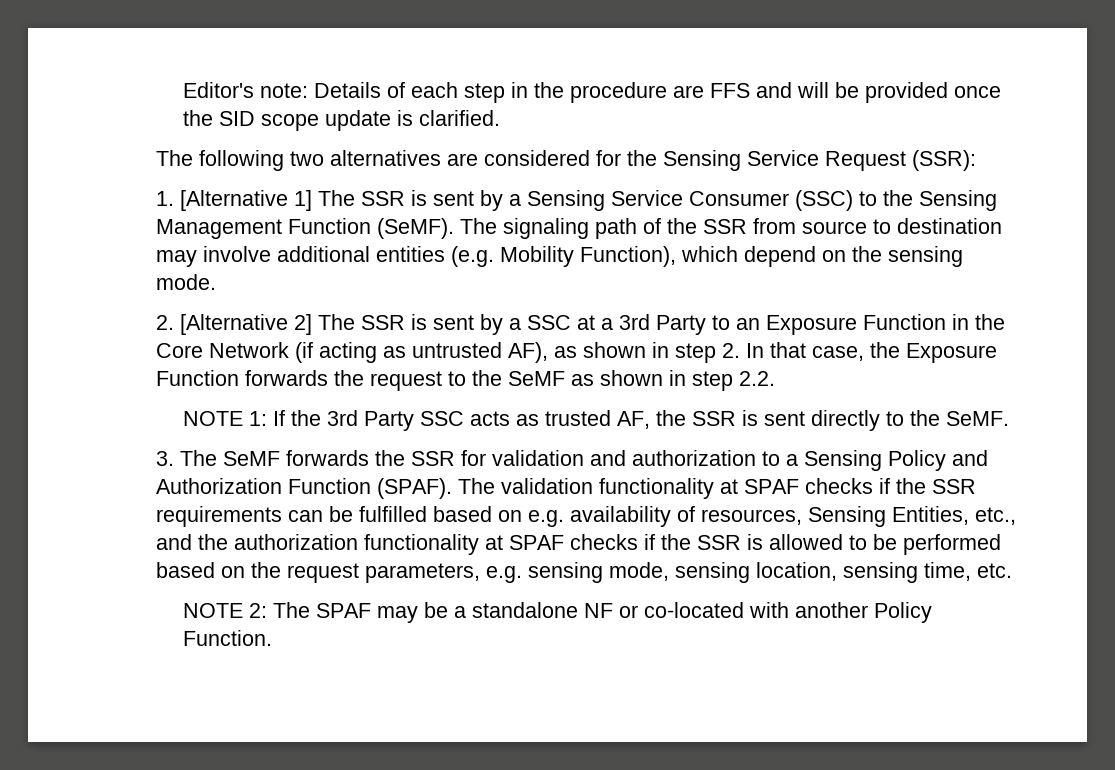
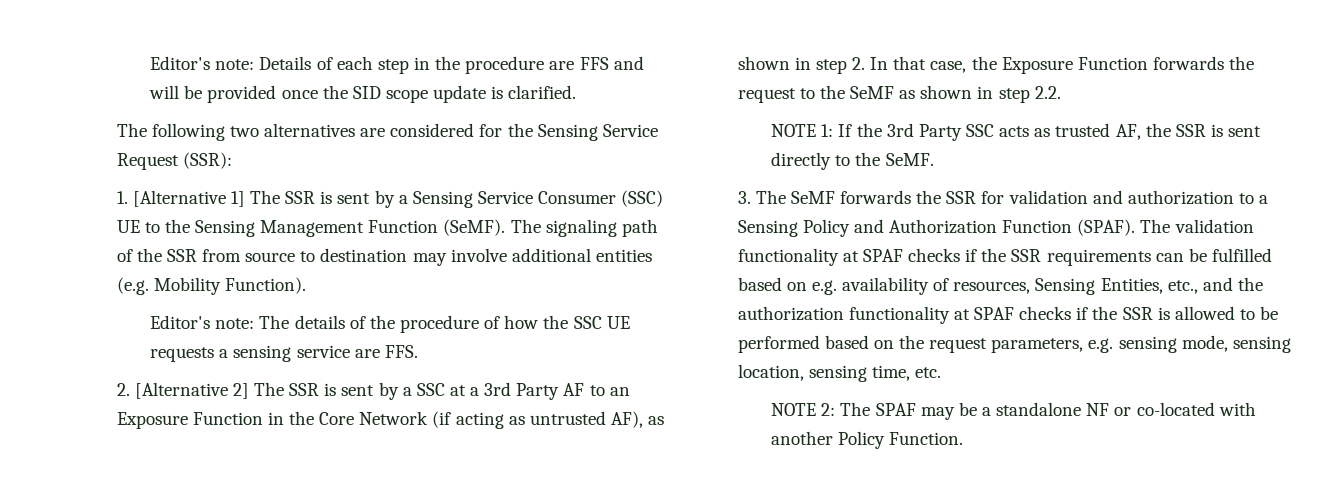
(853, 200) none -> [116,220,140,233] UE
[579,246,963,267] [155,274,216,290] Function), which depend on the sensing mode. -> [224,277,306,294] [150,315,630,333] [150,345,418,362] Function). // Editor's note: The details of the procedure of how the SSC UE requests a sensing service are FFS.
(706, 325) none -> [563,383,585,396] AF

